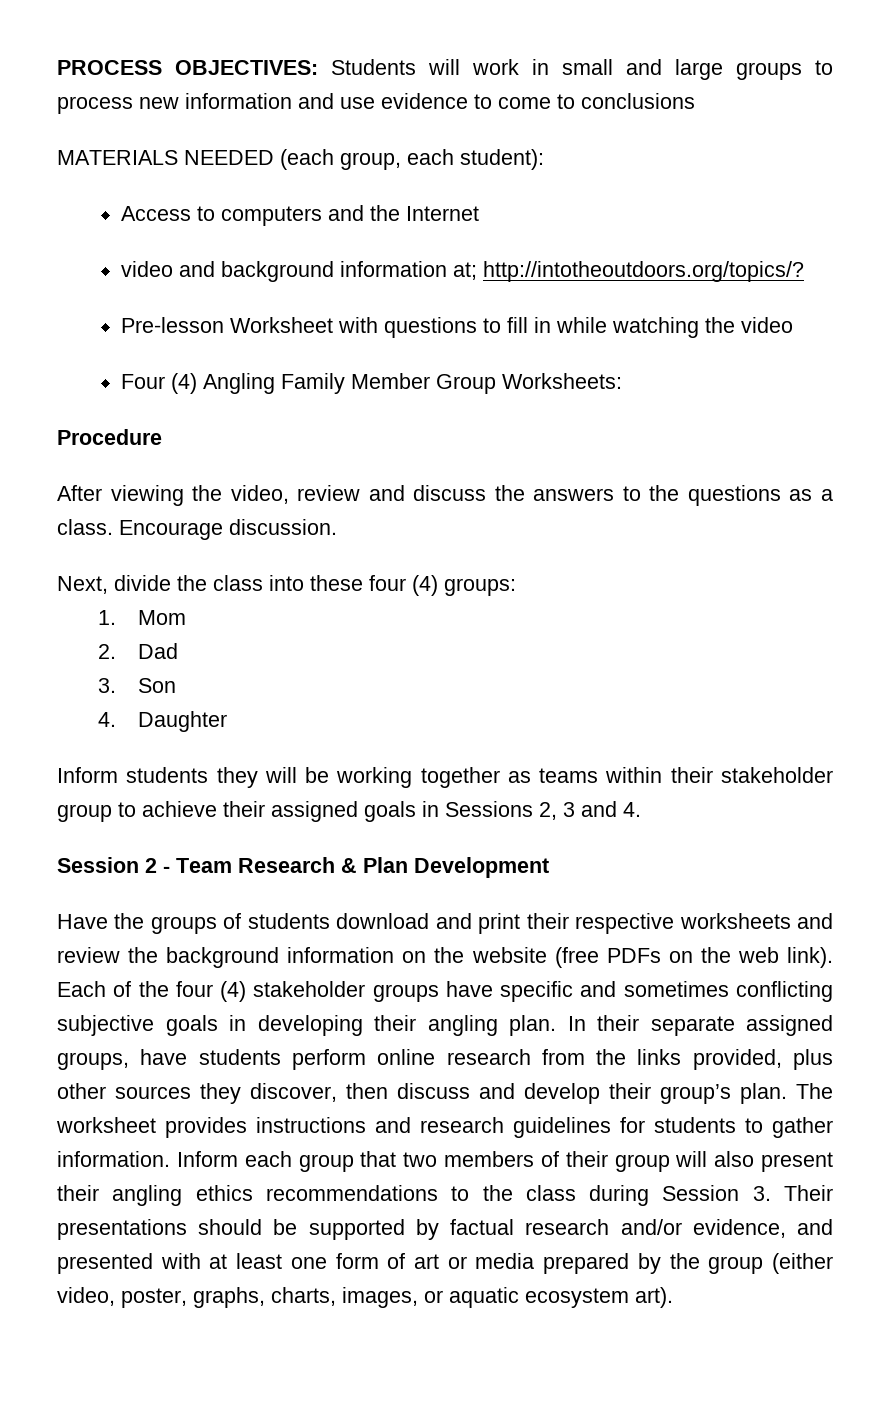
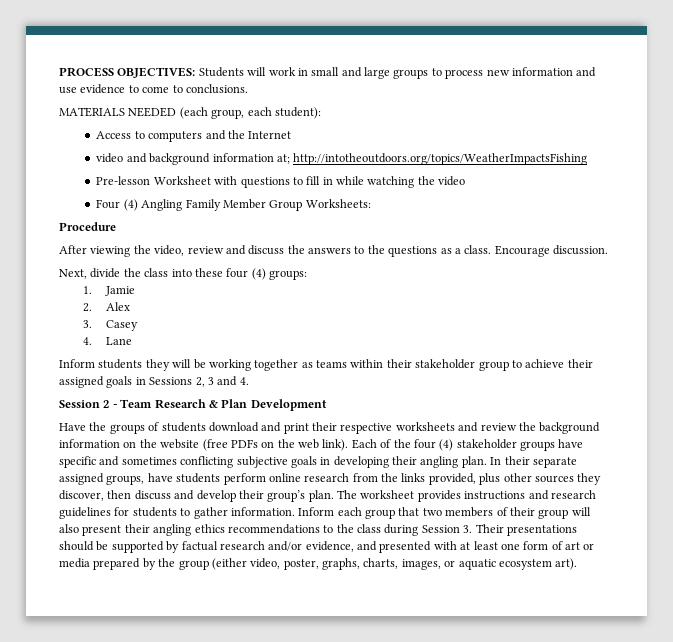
[581,93,695,109] conclusions -> [185,84,248,94] conclusions.
[483,261,805,282] http://intotheoutdoors.org/topics/? -> [293,153,588,165] http://intotheoutdoors.org/topics/WeatherImpactsFishing
[138,610,187,625] Mom -> [105,286,136,296] Jamie
[138,643,179,659] [97,678,177,693] [97,711,228,732] Dad // 3. Son // 4. Daughter -> [106,302,131,311] [82,320,139,331] [82,337,133,345] Alex // 3. Casey // 4. Lane

